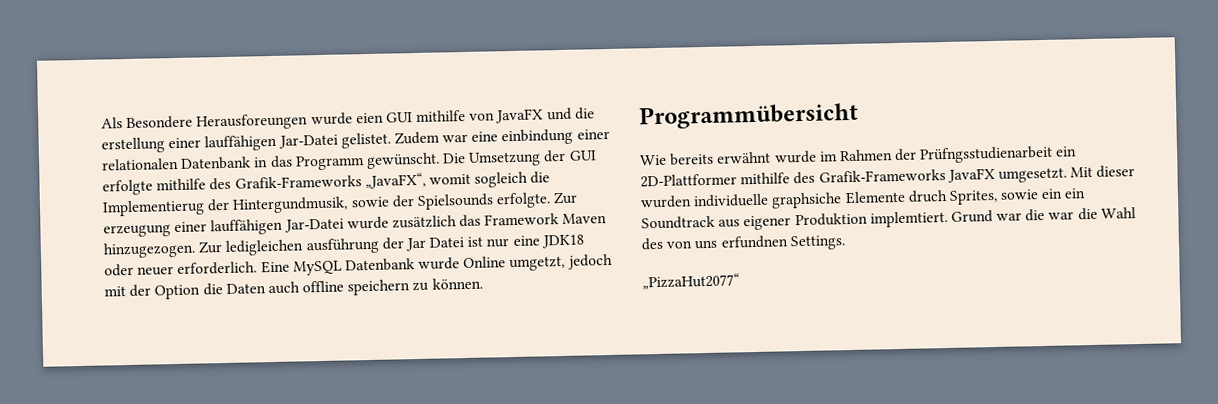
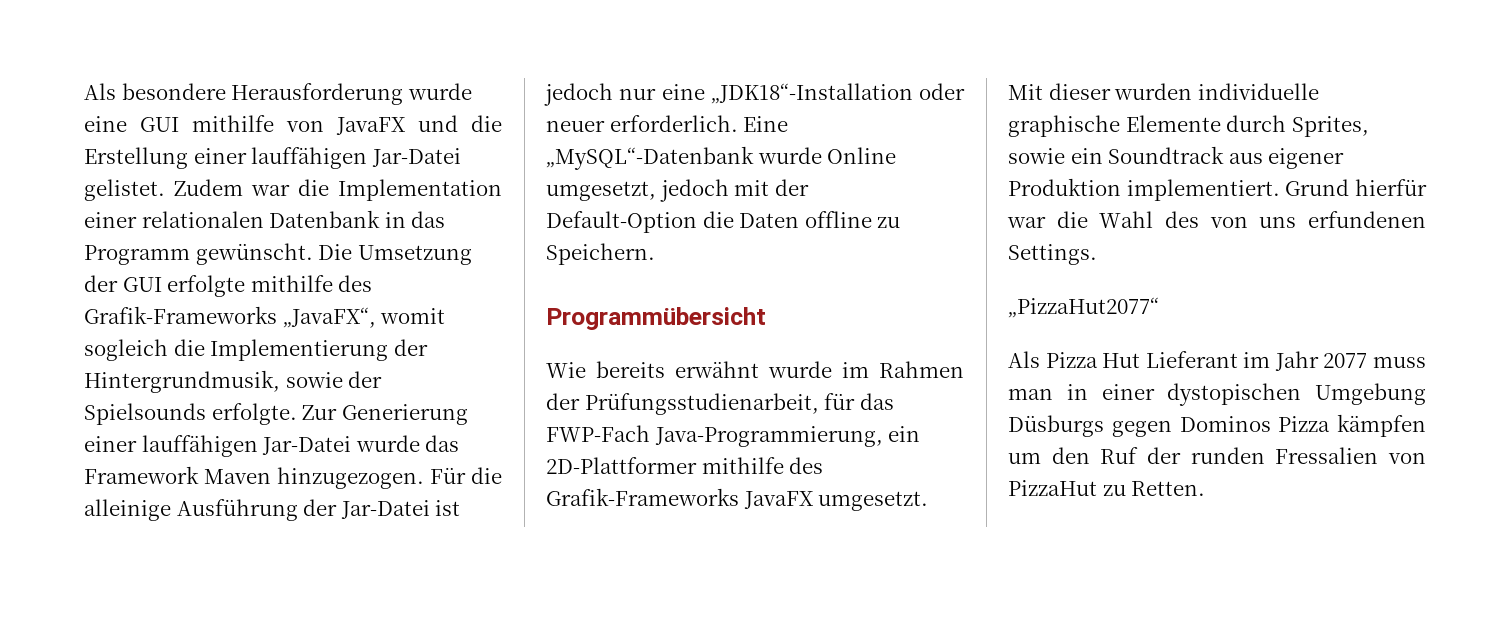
[101,112,384,131] Als Besondere Herausforeungen wurde eien -> [84,83,472,105] [84,116,127,132] Als besondere Herausforderung wurde eine
[101,137,165,154] erstellung -> [84,147,188,169] Erstellung
[471,128,574,146] eine einbindung -> [298,179,502,201] die Implementation
[102,196,349,217] Implementierug der Hintergundmusik, -> [210,339,428,361] [84,370,280,393] Implementierung der Hintergrundmusik,
[103,224,171,238] erzeugung -> [341,404,468,425] Generierung
[391,215,457,229] zusätzlich -> (420, 443) none
[198,236,484,256] Zur ledigleichen ausführung der Jar Datei ist -> [430,467,502,484] [84,499,461,521] [544,83,613,106] Für die alleinige Ausführung der Jar-Datei ist jedoch
[540,234,584,249] JDK18 -> [710,83,913,104] „JDK18“-Installation
[292,258,415,276] MySQL Datenbank -> [546,146,754,170] „MySQL“-Datenbank
[509,255,566,272] umgetzt, -> [546,181,656,201] umgesetzt,
[154,284,201,300] Option -> [546,211,697,233] Default-Option
[267,277,483,296] auch offline speichern zu können. -> [804,211,901,228] [546,243,655,265] offline zu Speichern.
[919,145,1054,164] Prüfngsstudienarbeit -> [584,393,894,415] [546,425,883,447] Prüfungsstudienarbeit, für das FWP-Fach Java-Programmierung,
[771,189,948,209] graphsiche Elemente druch -> [1008,115,1287,137] graphische Elemente durch
[1064,188,1087,199] ein -> (1103, 156) none
[869,208,1046,228] implemtiert. Grund war die -> [1126,179,1427,201] implementiert. Grund hierfür
[720,235,788,249] erfundnen -> [1308,211,1426,228] erfundenen
(740, 281) none -> [1008,351,1426,371] [1008,383,1426,406] [1008,414,1426,437] [1008,447,1426,464] [1008,480,1206,496] // Als Pizza Hut Lieferant im Jahr 2077 muss man in einer dystopischen Umgebung Düsburgs gegen Dominos Pizza kämpfen um den Ruf der runden Fressalien von PizzaHut zu Retten.

